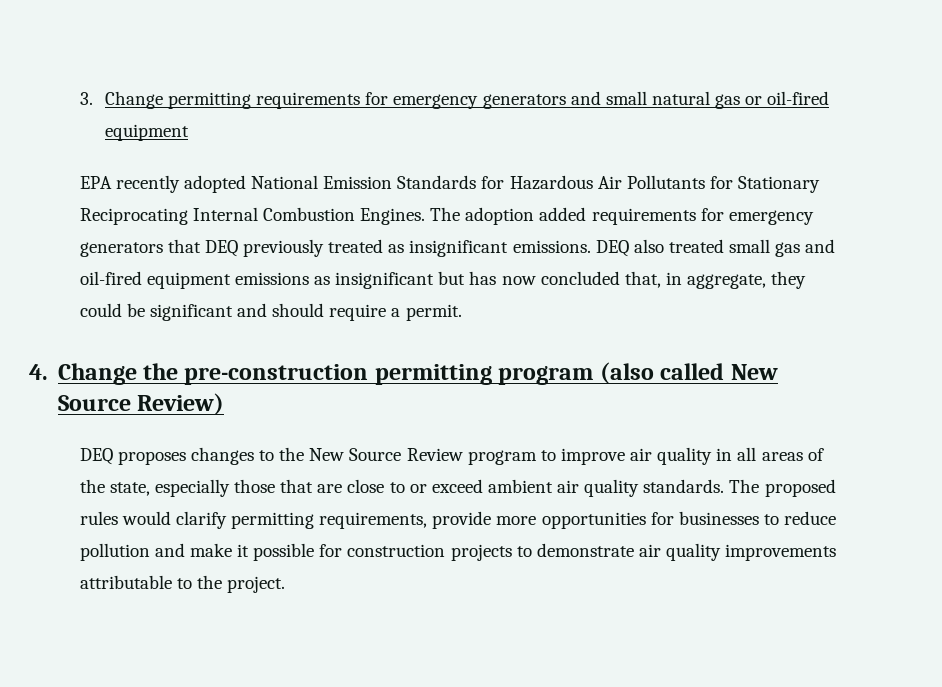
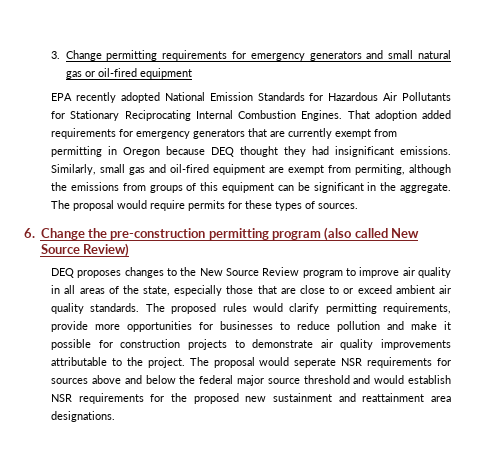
[430,207,461,221] The -> [347,110,370,119] That
[204,239,724,257] DEQ previously treated as insignificant emissions. DEQ also treated -> [270,128,398,139] [51,146,451,157] [51,164,97,175] are currently exempt from permitting in Oregon because DEQ thought they had insignificant emissions. Similarly,
[234,271,807,289] [79,303,462,321] [29,364,48,380] emissions as insignificant but has now concluded that, in aggregate, they could be significant and should require a permit. // 4. -> [269,164,451,175] [51,182,452,193] [51,200,359,211] [24,228,35,238] are exempt from permiting, although the emissions from groups of this equipment can be significant in the aggregate. The proposal would require permits for these types of sources. // 6.
(286, 584) none -> [189,357,451,368] [51,375,452,386] [51,393,451,404] [51,411,116,422] The proposal would seperate NSR requirements for sources above and below the federal major source threshold and would establish NSR requirements for the proposed new sustainment and reattainment area designations.

